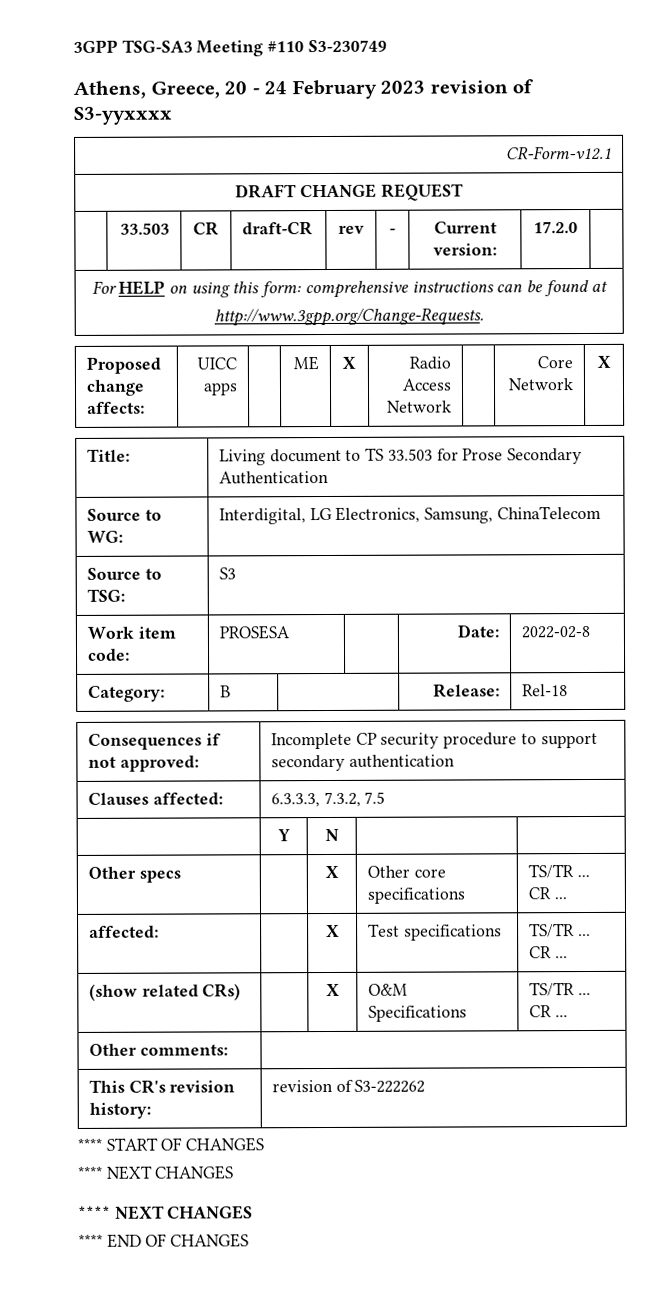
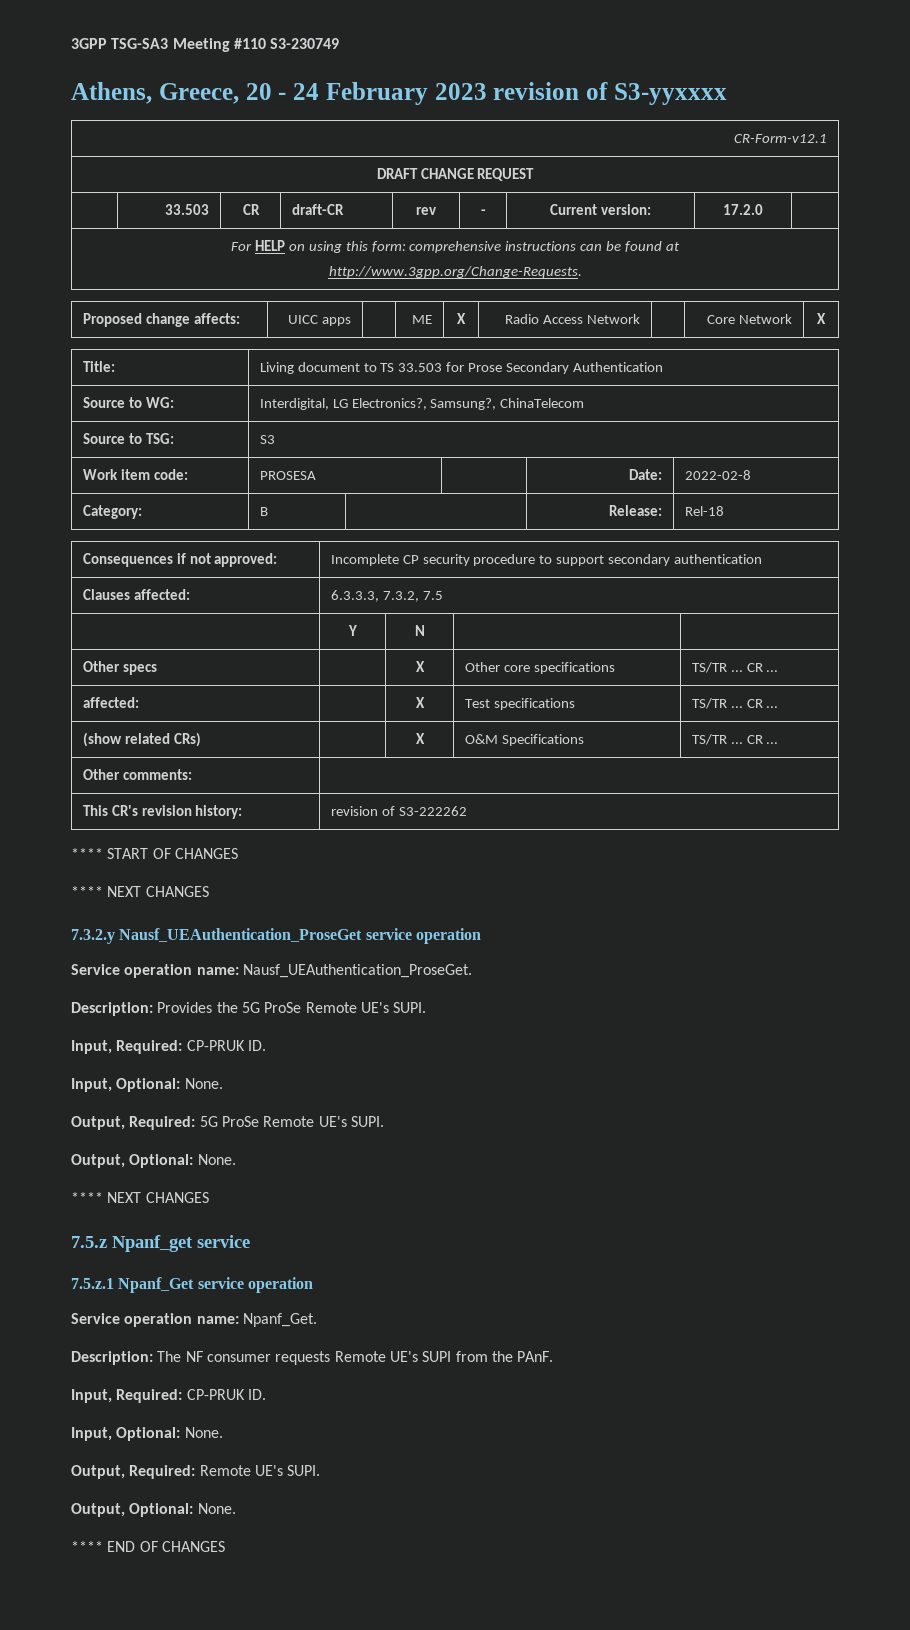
[335,506,494,524] Electronics, Samsung, -> [351,398,497,410] Electronics?, Samsung?,
[78,1205,254,1220] **** NEXT CHANGES -> [71,928,481,944] [71,964,472,978] [71,1002,427,1016] [71,1040,266,1054] [71,1078,223,1092] [71,1116,384,1130] [71,1154,236,1168] [71,1192,209,1203] [71,1235,250,1252] [71,1277,313,1293] [71,1313,317,1327] [71,1351,554,1365] [71,1389,266,1403] [71,1427,223,1441] [71,1465,321,1479] [71,1503,236,1517] 7.3.2.y Nausf_UEAuthentication_ProseGet service operation // Service operation name: Nausf_UEAuthentication_ProseGet. // Description: Provides the 5G ProSe Remote UE's SUPI. // Input, Required: CP-PRUK ID. // Input, Optional: None. // Output, Required: 5G ProSe Remote UE's SUPI. // Output, Optional: None. // **** NEXT CHANGES // 7.5.z Npanf_get service // 7.5.z.1 Npanf_Get service operation // Service operation name: Npanf_Get. // Description: The NF consumer requests Remote UE's SUPI from the PAnF. // Input, Required: CP-PRUK ID. // Input, Optional: None. // Output, Required: Remote UE's SUPI. // Output, Optional: None.

